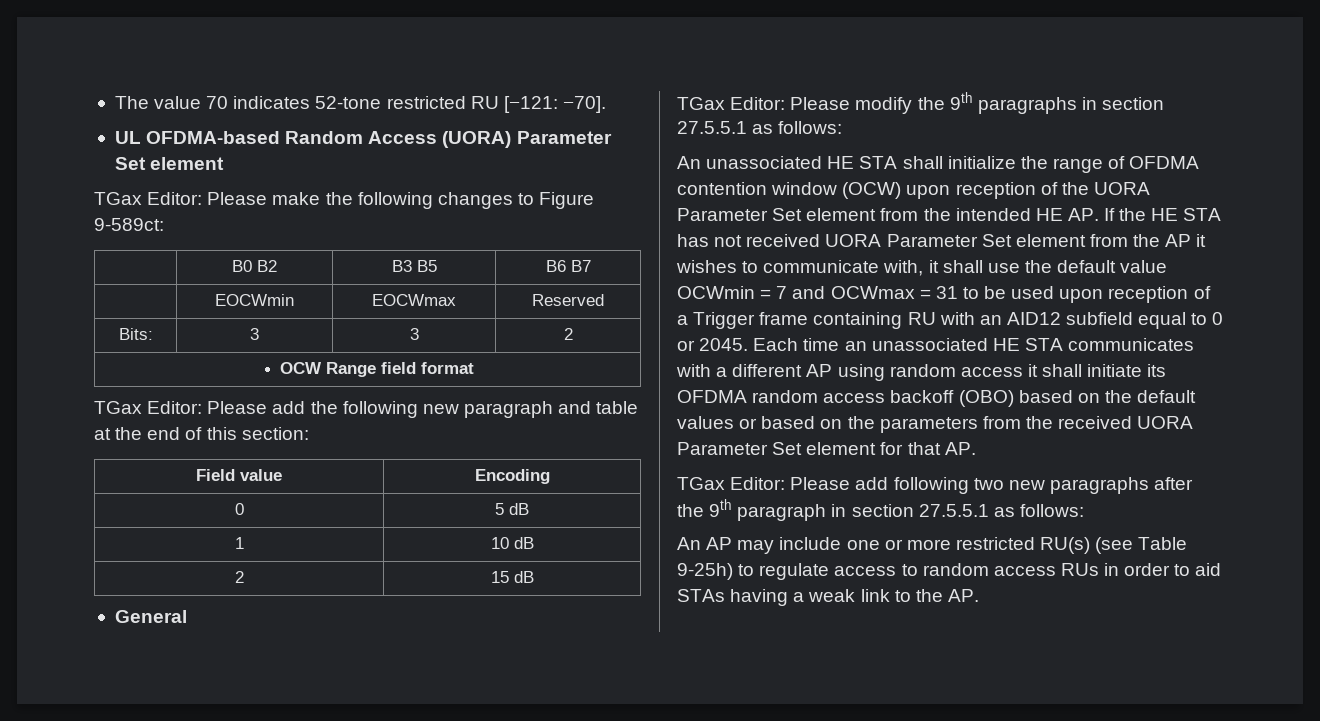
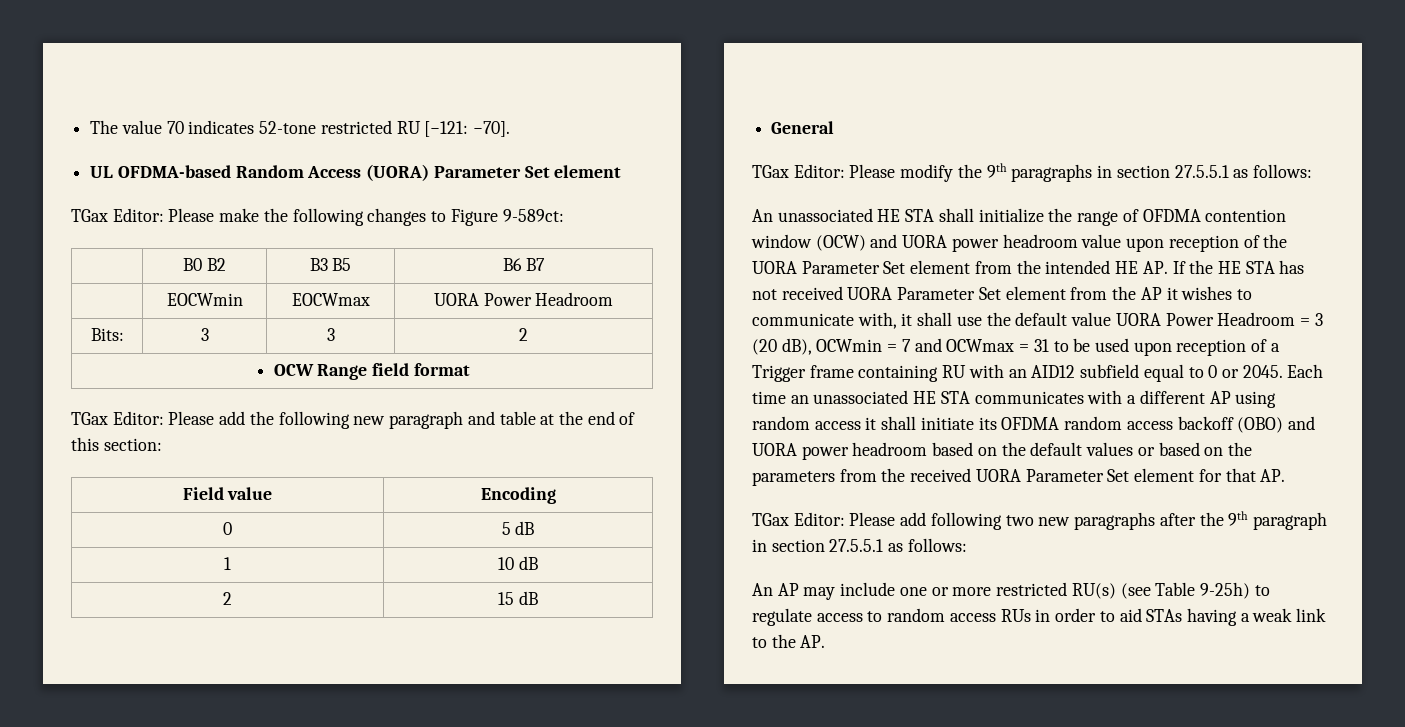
[532,294,604,306] Reserved -> [433,292,614,306] UORA Power Headroom
(902, 190) none -> [870,234,1122,252] and UORA power headroom value
(1168, 266) none -> [1115,312,1323,326] [752,338,812,355] UORA Power Headroom = 3 (20 dB),
(1014, 398) none -> [1287,416,1315,430] [752,442,928,460] and UORA power headroom

